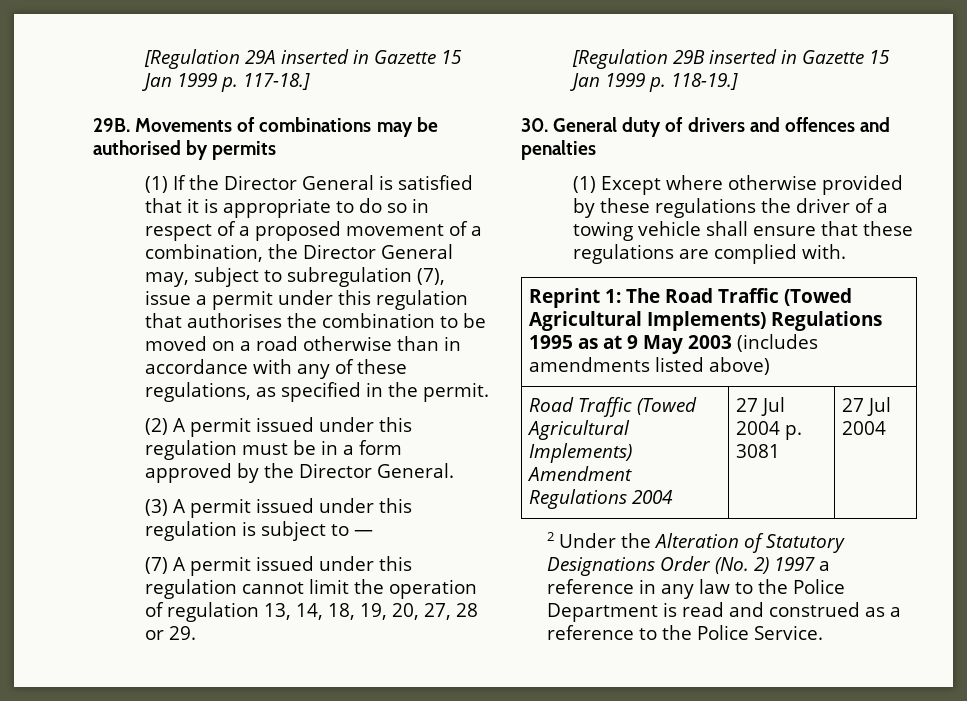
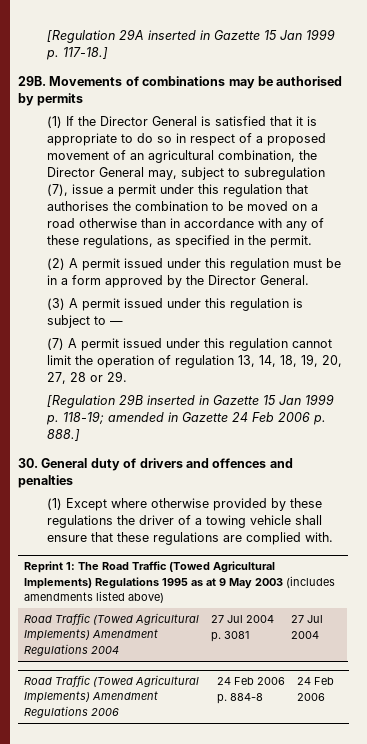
[470,226,482,236] a -> [129,150,214,163] an agricultural
[670,73,738,90] 118-19.] -> [62,411,326,425] [46,429,80,441] 118-19; amended in Gazette 24 Feb 2006 p. 888.]
[546,532,845,553] [546,556,830,576] [546,579,845,599] [546,602,901,622] [546,625,823,640] // 2 Under the Alteration of Statutory Designations Order (No. 2) 1997 a reference in any law to the Police Department is read and construed as a reference to the Police Service. -> [23,675,199,687] [23,691,158,703] [23,706,119,718] [216,677,285,685] [216,693,263,704] [296,677,334,685] [296,693,325,701] // Road Traffic (Towed Agricultural Implements) Amendment Regulations 2006 | 24 Feb 2006 p. 884-8 | 24 Feb 2006

